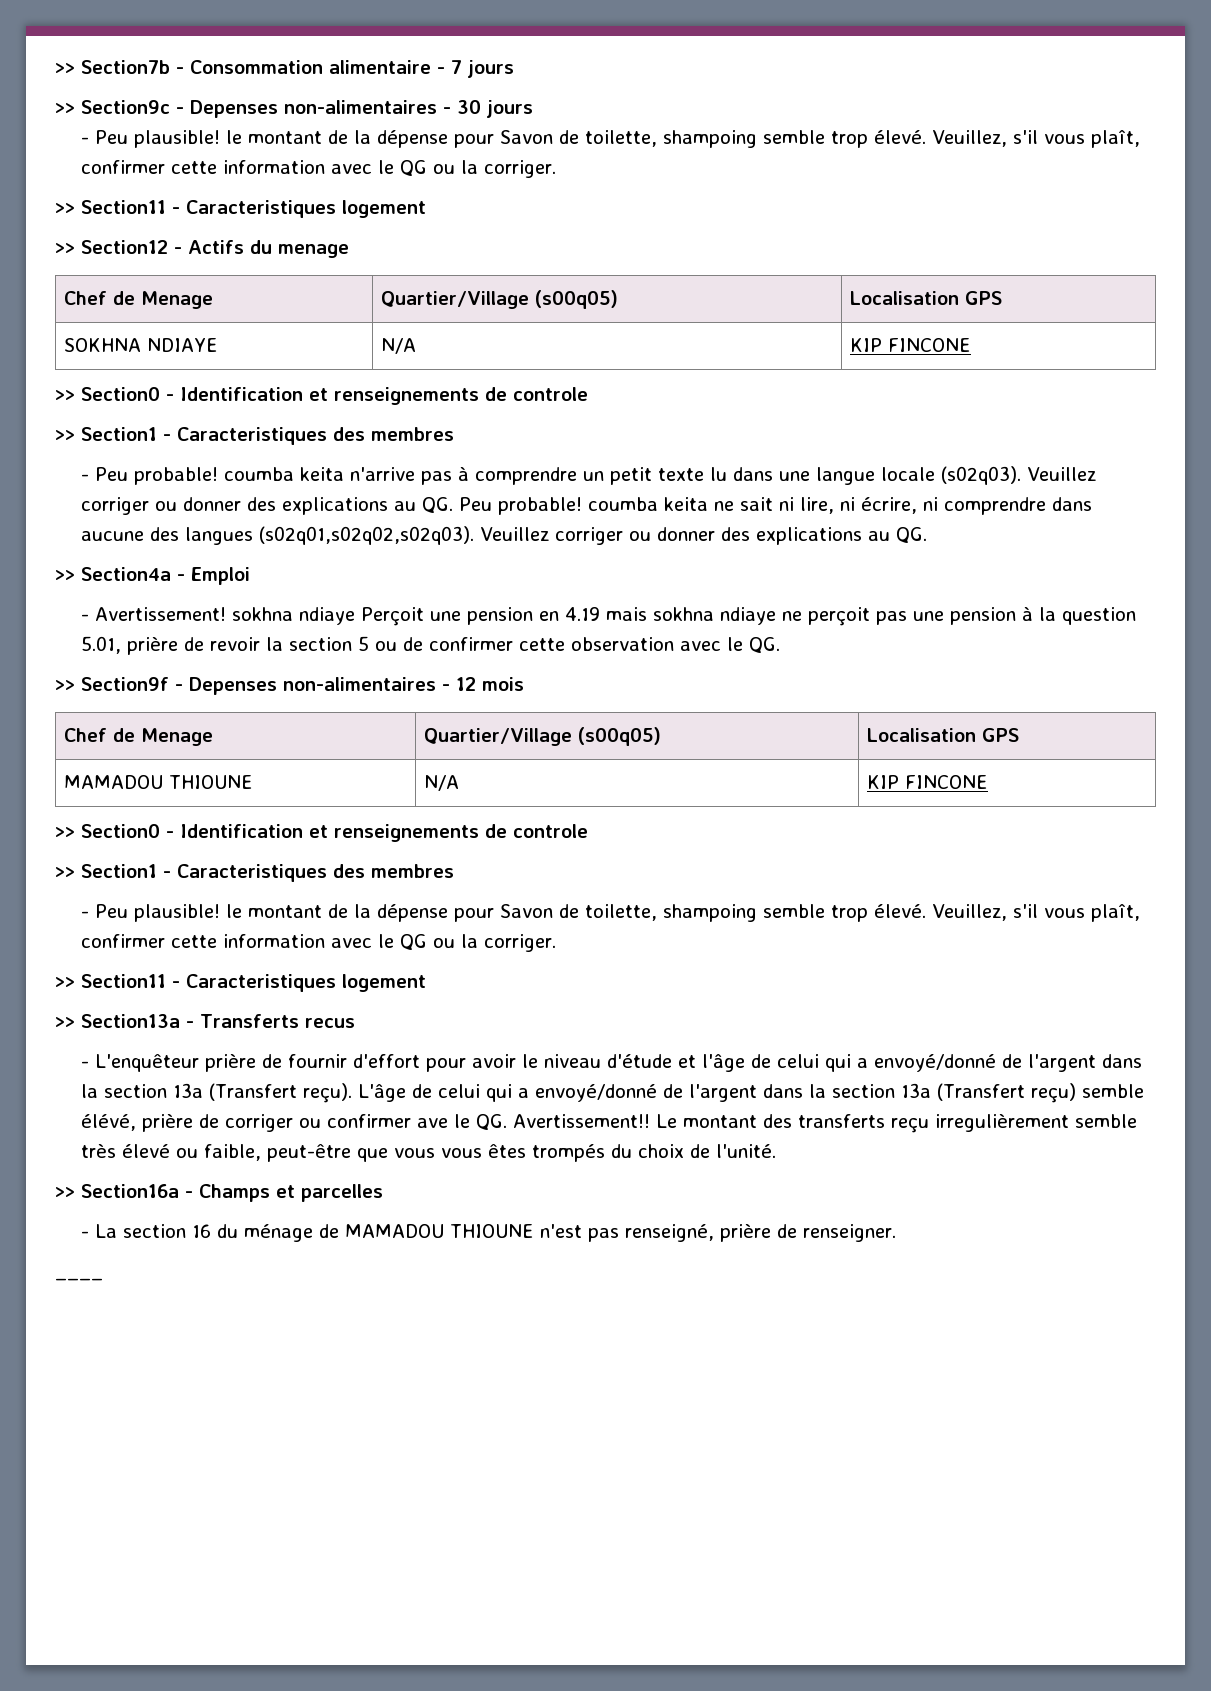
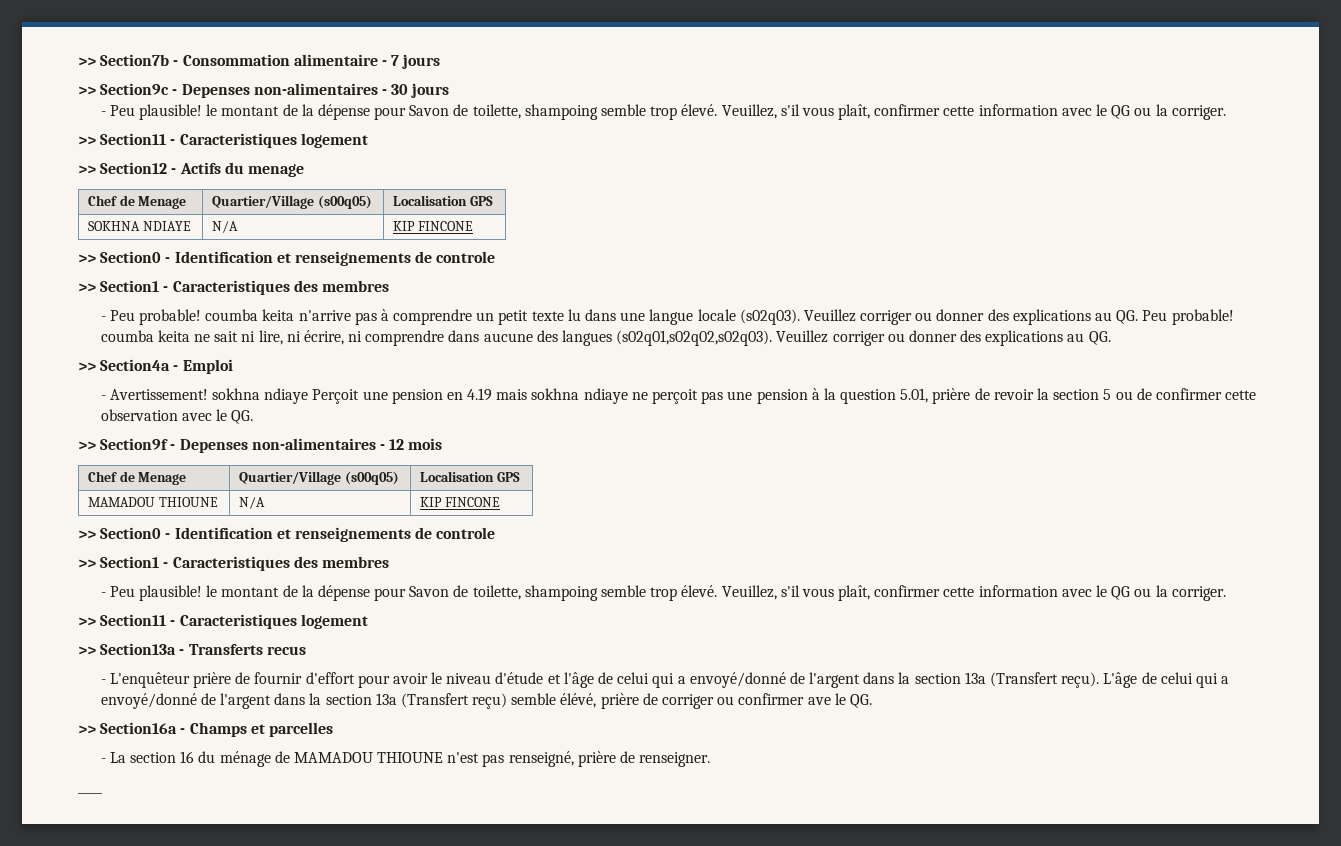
[513,1114,1138,1133] [81,1144,777,1162] Avertissement!! Le montant des transferts reçu irregulièrement semble très élevé ou faible, peut-être que vous vous êtes trompés du choix de l'unité. -> (872, 701) none

